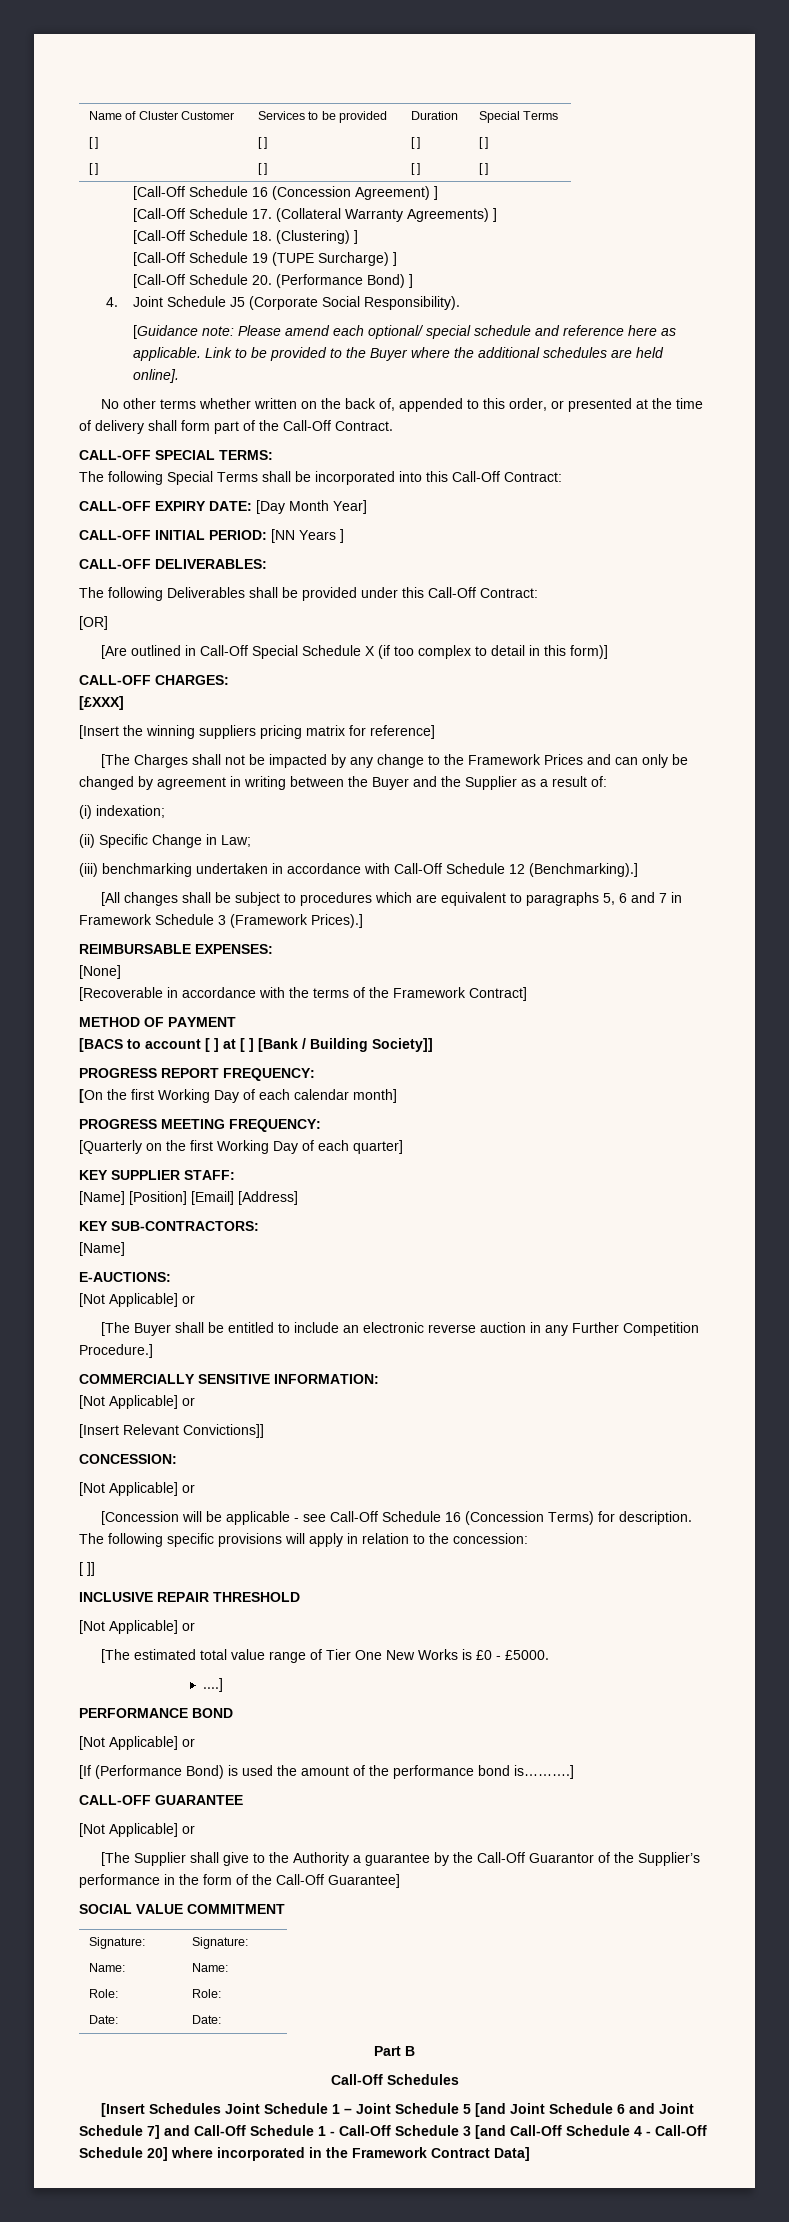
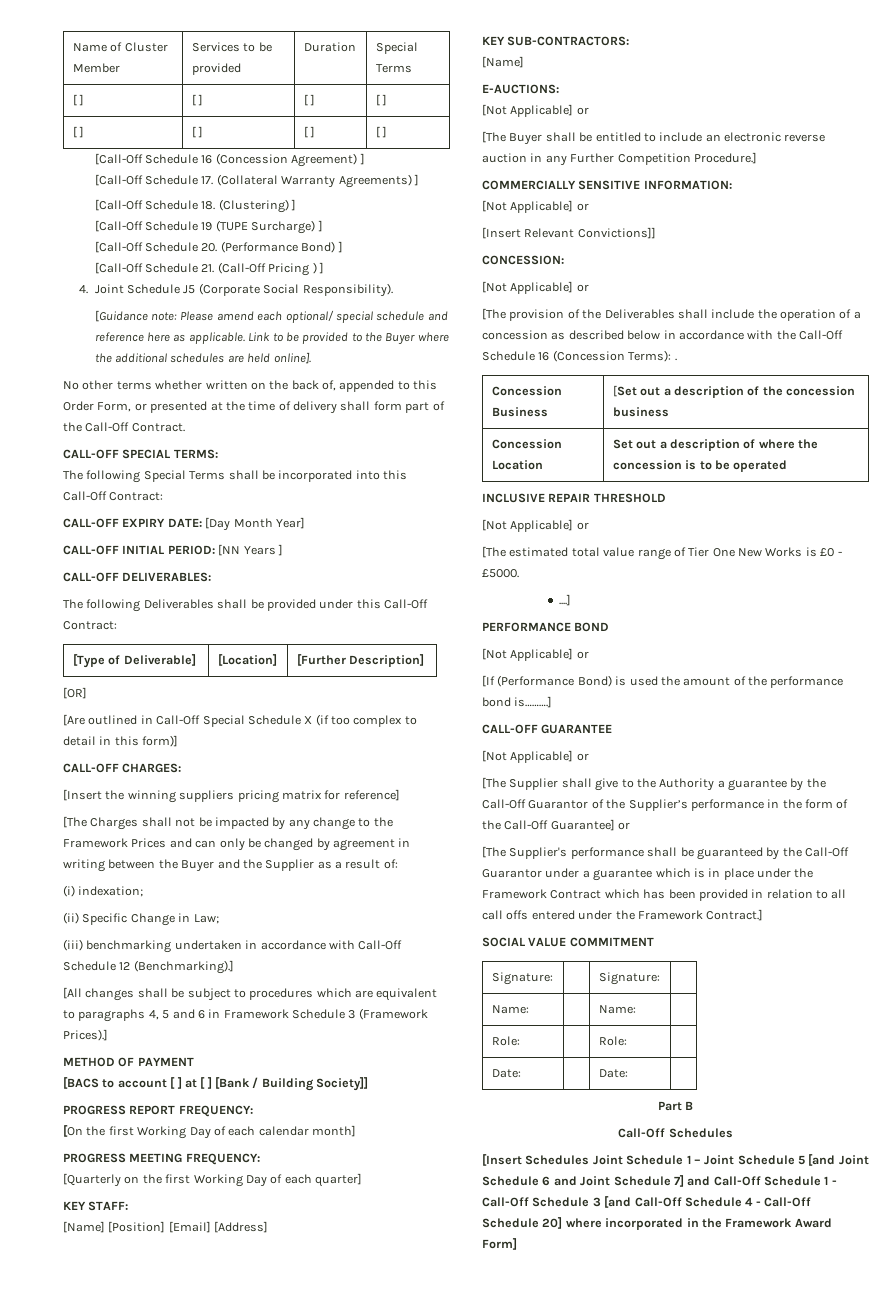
[181,111,235,120] Customer -> [72,63,120,73] Member
(414, 281) none -> [94,262,324,276] // [Call-Off Schedule 21. (Call-Off Pricing ) ]
[509,398,548,411] order, -> [63,401,132,412] Order Form,
(538, 593) none -> [72,654,196,668] [217,654,277,666] [296,654,425,667] // [Type of Deliverable] | [Location] | [Further Description]
[79,696,124,710] // [£XXX] -> (182, 768) none
[603,892,668,905] 5, 6 and 7 -> [148,1009,205,1020] 4, 5 and 6
[79,944,273,954] [79,965,121,979] [79,987,527,1001] // REIMBURSABLE EXPENSES: // [None] // [Recoverable in accordance with the terms of the Framework Contract] -> (108, 1035) none
[111,1170,180,1180] SUPPLIER -> (86, 1205) none
[101,1511,693,1525] [79,1533,528,1547] [79,1562,95,1576] [Concession will be applicable - see Call-Off Schedule 16 (Concession Terms) for description. The following specific provisions will apply in relation to the concession: // [ ]] -> [482,308,861,321] [482,330,843,340] [482,350,677,362] [491,386,562,396] [491,407,548,417] [612,385,855,398] [612,407,669,417] [491,439,562,449] [491,460,543,470] [612,439,818,451] [612,460,788,472] [The provision of the Deliverables shall include the operation of a concession as described below in accordance with the Call-Off Schedule 16 (Concession Terms): . // Concession Business | [Set out a description of the concession business // Concession Location | Set out a description of where the concession is to be operated
(400, 1881) none -> [618,822,631,830] [482,846,849,860] [482,868,814,881] [482,889,847,901] [482,909,764,921] or // [The Supplier's performance shall be guaranteed by the Call-Off Guarantor under a guarantee which is in place under the Framework Contract which has been provided in relation to all call offs entered under the Framework Contract.]
[431,2147,530,2161] Contract Data] -> [794,1218,832,1228] [482,1238,517,1250] Award Form]

